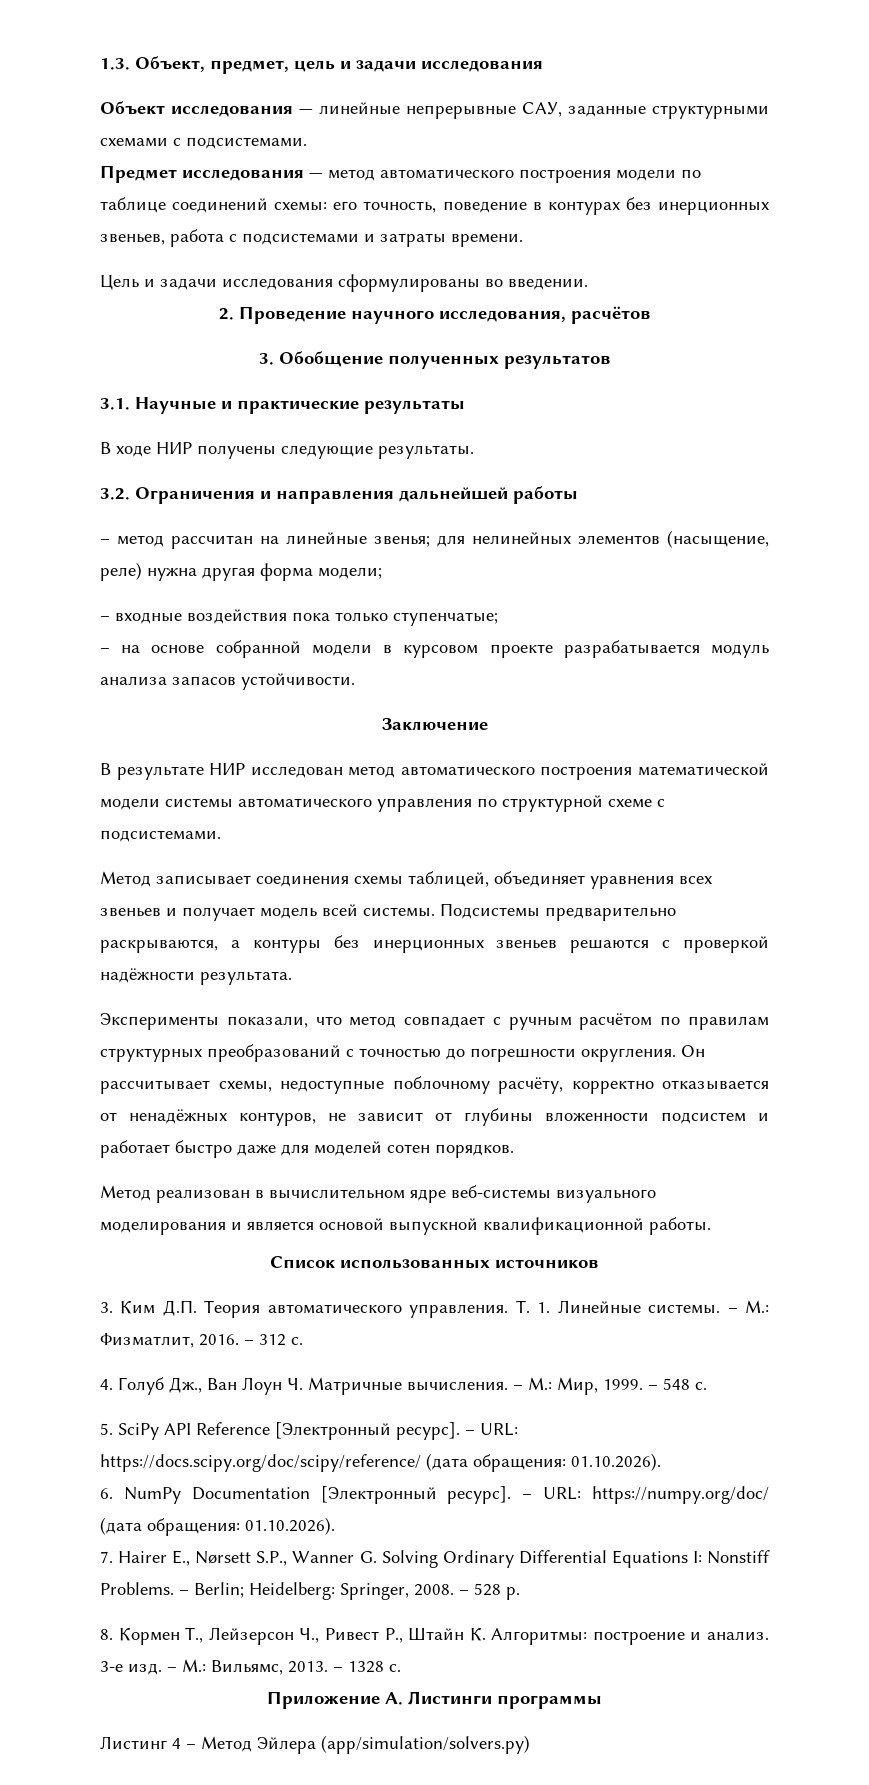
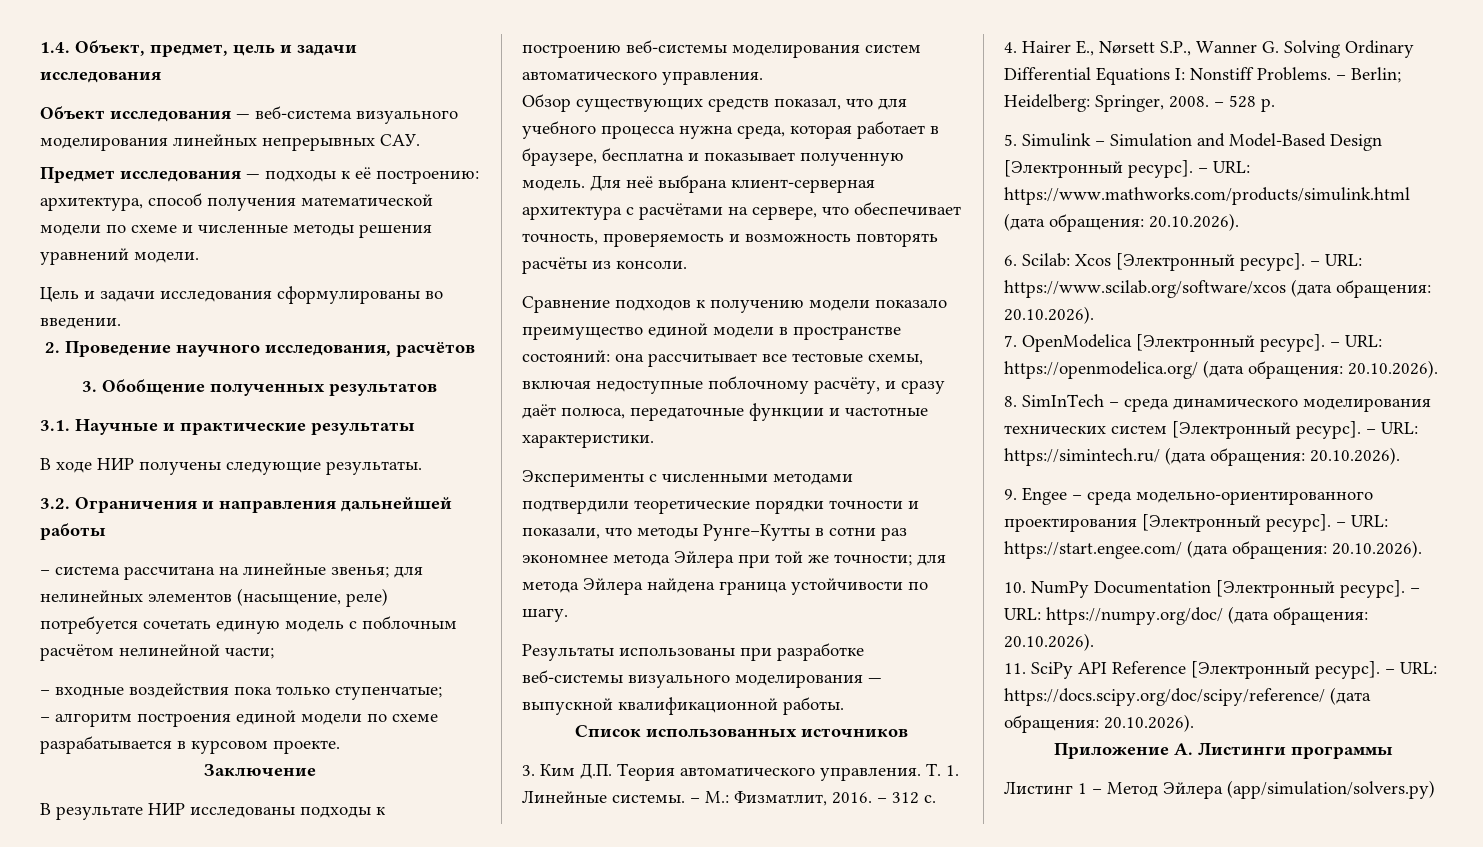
[100,58,130,70] 1.3. -> [40,42,70,53] 1.4.
[319,102,769,119] [100,137,307,149] [100,165,701,183] [100,197,769,215] [100,229,523,247] линейные непрерывные САУ, заданные структурными схемами с подсистемами. // Предмет исследования — метод автоматического построения модели по таблице соединений схемы: его точность, поведение в контурах без инерционных звеньев, работа с подсистемами и затраты времени. -> [255,106,458,124] [40,134,420,151] [40,167,479,184] [40,193,433,211] [40,224,432,238] [40,248,199,265] веб-система визуального моделирования линейных непрерывных САУ. // Предмет исследования — подходы к её построению: архитектура, способ получения математической модели по схеме и численные методы решения уравнений модели.
[117,535,253,549] метод рассчитан -> [55,566,215,580] система рассчитана
[147,563,382,581] нужна другая форма модели; -> [40,616,457,634] [40,644,274,661] потребуется сочетать единую модель с поблочным расчётом нелинейной части;
[121,640,769,658] [100,673,355,690] [381,718,488,730] [100,763,769,780] [100,795,665,812] [100,830,221,842] [100,871,712,889] [100,903,676,921] [100,935,769,953] [100,968,292,985] [100,1013,769,1030] [100,1044,705,1062] [100,1076,769,1094] [100,1108,769,1126] [100,1140,514,1158] [100,1185,656,1203] [100,1218,384,1235] на основе собранной модели в курсовом проекте разрабатывается модуль анализа запасов устойчивости. // Заключение // В результате НИР исследован метод автоматического построения математической модели системы автоматического управления по структурной схеме с подсистемами. // Метод записывает соединения схемы таблицей, объединяет уравнения всех звеньев и получает модель всей системы. Подсистемы предварительно раскрываются, а контуры без инерционных звеньев решаются с проверкой надёжности результата. // Эксперименты показали, что метод совпадает с ручным расчётом по правилам структурных преобразований с точностью до погрешности округления. Он рассчитывает схемы, недоступные поблочному расчёту, корректно отказывается от ненадёжных контуров, не зависит от глубины вложенности подсистем и работает быстро даже для моделей сотен порядков. // Метод реализован в вычислительном ядре веб-системы визуального моделирования и является основой -> [55,710,438,727] [40,736,340,754] [203,764,316,776] [40,803,386,820] [522,40,921,58] [522,71,763,85] [522,94,907,112] [522,121,939,139] [522,148,904,166] [522,175,875,193] [522,202,961,220] [522,233,938,247] [522,257,687,274] [522,296,947,313] [522,323,901,340] [522,350,923,367] [522,376,945,394] [522,403,928,421] [522,434,654,448] [522,470,853,487] [522,500,919,514] [522,524,907,541] [522,551,946,568] [522,578,928,595] [522,608,568,622] [522,643,864,661] [522,670,882,688] алгоритм построения единой модели по схеме разрабатывается в курсовом проекте. // Заключение // В результате НИР исследованы подходы к построению веб-системы моделирования систем автоматического управления. // Обзор существующих средств показал, что для учебного процесса нужна среда, которая работает в браузере, бесплатна и показывает полученную модель. Для неё выбрана клиент-серверная архитектура с расчётами на сервере, что обеспечивает точность, проверяемость и возможность повторять расчёты из консоли. // Сравнение подходов к получению модели показало преимущество единой модели в пространстве состояний: она рассчитывает все тестовые схемы, включая недоступные поблочному расчёту, и сразу даёт полюса, передаточные функции и частотные характеристики. // Эксперименты с численными методами подтвердили теоретические порядки точности и показали, что методы Рунге–Кутты в сотни раз экономнее метода Эйлера при той же точности; для метода Эйлера найдена граница устойчивости по шагу. // Результаты использованы при разработке веб-системы визуального моделирования —
[118,1377,707,1395] [100,1422,518,1440] [100,1453,661,1472] [100,1486,769,1504] [100,1517,335,1536] [100,1551,113,1563] Голуб Дж., Ван Лоун Ч. Матричные вычисления. – М.: Мир, 1999. – 548 с. // 5. SciPy API Reference [Электронный ресурс]. – URL: https://docs.scipy.org/doc/scipy/reference/ (дата обращения: 01.10.2026). // 6. NumPy Documentation [Электронный ресурс]. – URL: https://numpy.org/doc/ (дата обращения: 01.10.2026). // 7. -> (1017, 47) none
[100,1627,769,1645] [100,1659,401,1675] 8. Кормен Т., Лейзерсон Ч., Ривест Р., Штайн К. Алгоритмы: построение и анализ. 3-е изд. – М.: Вильямс, 2013. – 1328 с. -> [1004,133,1382,151] [1004,160,1250,178] [1004,187,1410,205] [1004,213,1239,232] [1004,253,1362,271] [1004,279,1431,298] [1004,306,1094,324] [1004,334,1382,352] [1004,360,1438,379] [1004,394,1431,412] [1004,421,1418,439] [1004,447,1400,466] [1004,487,1373,505] [1004,514,1388,532] [1004,540,1422,559] [1004,580,1420,598] [1004,606,1368,625] [1004,633,1094,651] [1004,661,1437,679] [1004,687,1371,706] [1004,714,1194,733] 5. Simulink – Simulation and Model-Based Design [Электронный ресурс]. – URL: https://www.mathworks.com/products/simulink.html (дата обращения: 20.10.2026). // 6. Scilab: Xcos [Электронный ресурс]. – URL: https://www.scilab.org/software/xcos (дата обращения: 20.10.2026). // 7. OpenModelica [Электронный ресурс]. – URL: https://openmodelica.org/ (дата обращения: 20.10.2026). // 8. SimInTech – среда динамического моделирования технических систем [Электронный ресурс]. – URL: https://simintech.ru/ (дата обращения: 20.10.2026). // 9. Engee – среда модельно-ориентированного проектирования [Электронный ресурс]. – URL: https://start.engee.com/ (дата обращения: 20.10.2026). // 10. NumPy Documentation [Электронный ресурс]. – URL: https://numpy.org/doc/ (дата обращения: 20.10.2026). // 11. SciPy API Reference [Электронный ресурс]. – URL: https://docs.scipy.org/doc/scipy/reference/ (дата обращения: 20.10.2026).
[172,1738,181,1749] 4 -> [1078,783,1087,794] 1

